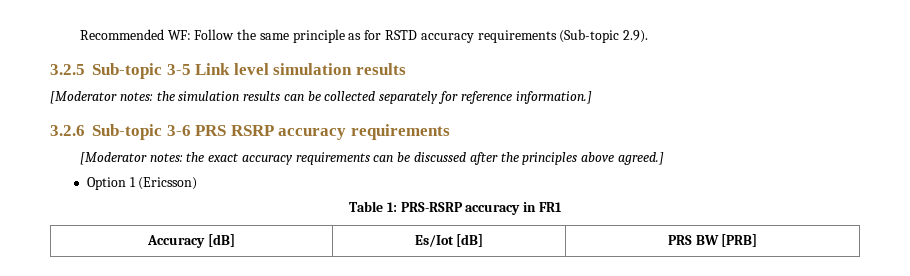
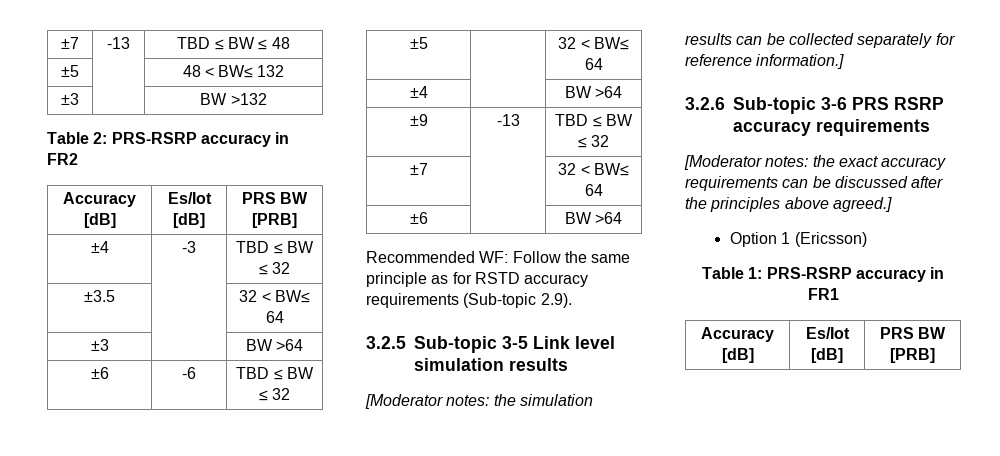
(79, 34) none -> [61,37,79,49] [107,37,130,49] [177,37,290,50] [61,65,79,77] [182,65,285,78] [61,93,79,105] [200,93,267,105] [47,132,290,147] [47,153,78,165] [63,192,136,207] [83,213,116,228] [167,192,212,204] [173,213,205,228] [241,192,309,204] [252,213,297,228] [90,241,109,253] [182,241,196,253] [236,241,314,254] [258,262,291,275] [84,290,115,302] [239,290,310,303] [265,311,284,323] [90,339,109,351] [245,339,304,351] [90,367,109,379] [182,367,196,379] [236,367,314,380] [258,388,291,401] [409,37,428,49] [558,37,629,50] [584,58,603,70] [409,86,428,98] [564,86,623,98] [409,114,428,126] [496,114,520,126] [555,114,633,127] [577,135,610,148] [409,163,428,175] [558,163,629,176] [584,184,603,196] [409,212,428,224] [564,212,623,224] ±7 | -13 | TBD ≤ BW ≤ 48 // ±5 | | 48 < BW≤ 132 // ±3 | | BW >132 // Table 2: PRS-RSRP accuracy in FR2 // Accuracy [dB] | Es/Iot [dB] | PRS BW [PRB] // ±4 | -3 | TBD ≤ BW ≤ 32 // ±3.5 | | 32 < BW≤ 64 // ±3 | | BW >64 // ±6 | -6 | TBD ≤ BW ≤ 32 // ±5 | | 32 < BW≤ 64 // ±4 | | BW >64 // ±9 | -13 | TBD ≤ BW ≤ 32 // ±7 | | 32 < BW≤ 64 // ±6 | | BW >64 //

